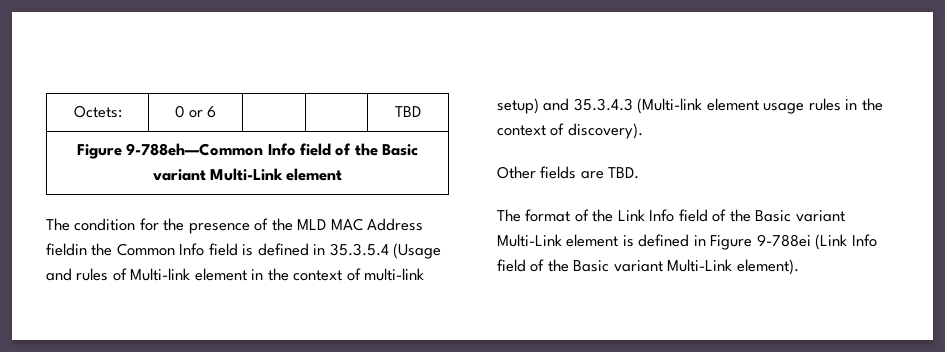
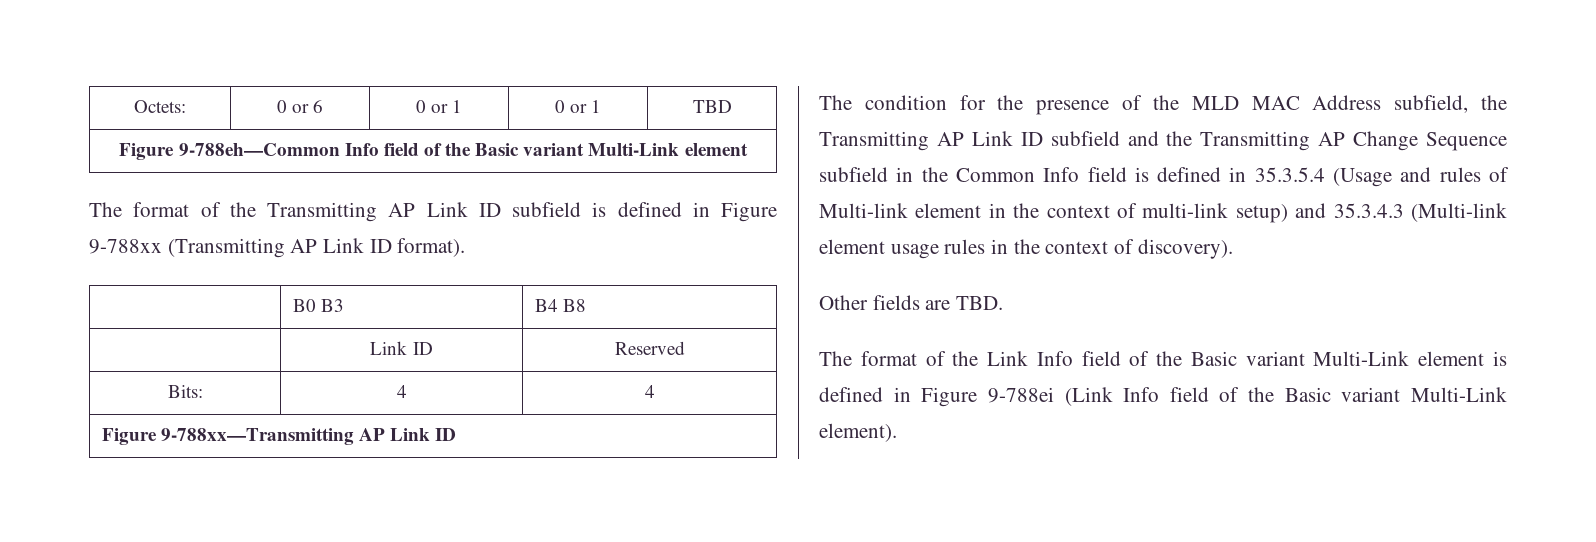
(217, 112) | -> [415,100,463,113] [554,100,602,113] 0 or 1 | 0 or 1
(343, 174) none -> [89,202,777,222] [89,238,466,258] [292,299,345,312] [534,299,587,312] [370,341,433,355] [614,341,685,355] [167,385,203,398] [396,385,407,398] [644,385,655,398] [101,428,457,445] // The format of the Transmitting AP Link ID subfield is defined in Figure 9-788xx (Transmitting AP Link ID format). // | B0 B3 | B4 B8 // | Link ID | Reserved // Bits: | 4 | 4 // Figure 9-788xx—Transmitting AP Link ID
[46,243,87,256] fieldin -> [1394,95,1507,113] [819,131,1507,151] [819,167,914,182] subfield, the Transmitting AP Link ID subfield and the Transmitting AP Change Sequence subfield in

